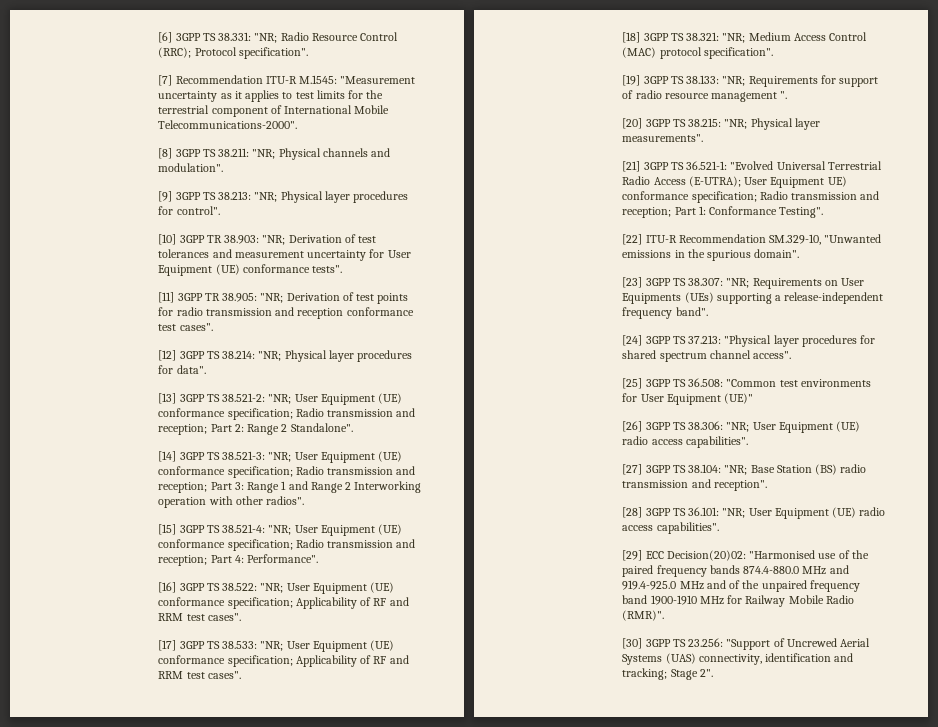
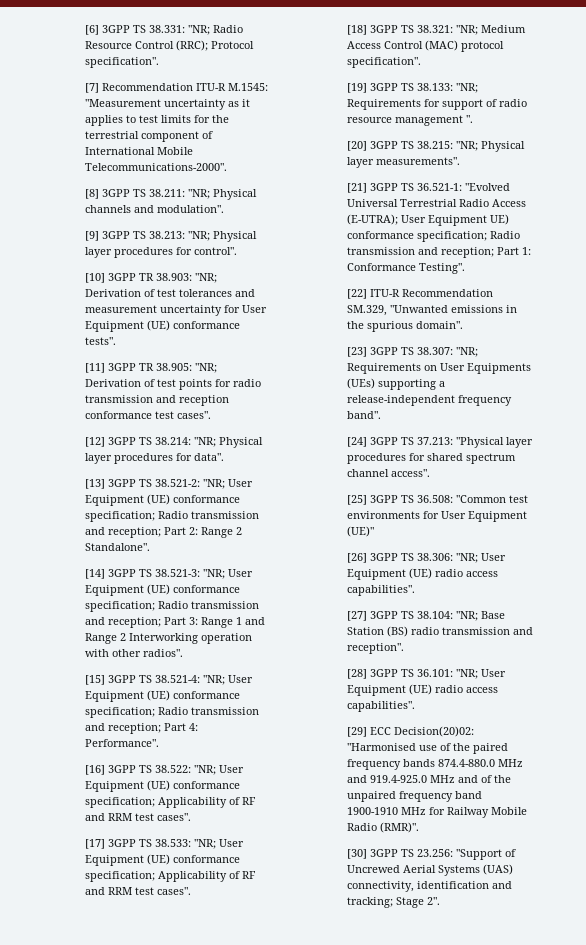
[769,234,822,245] SM.329-10, -> [346,305,387,316] SM.329,

